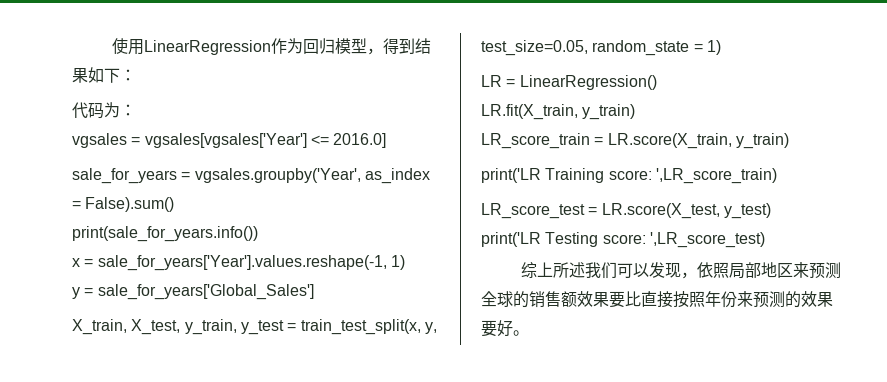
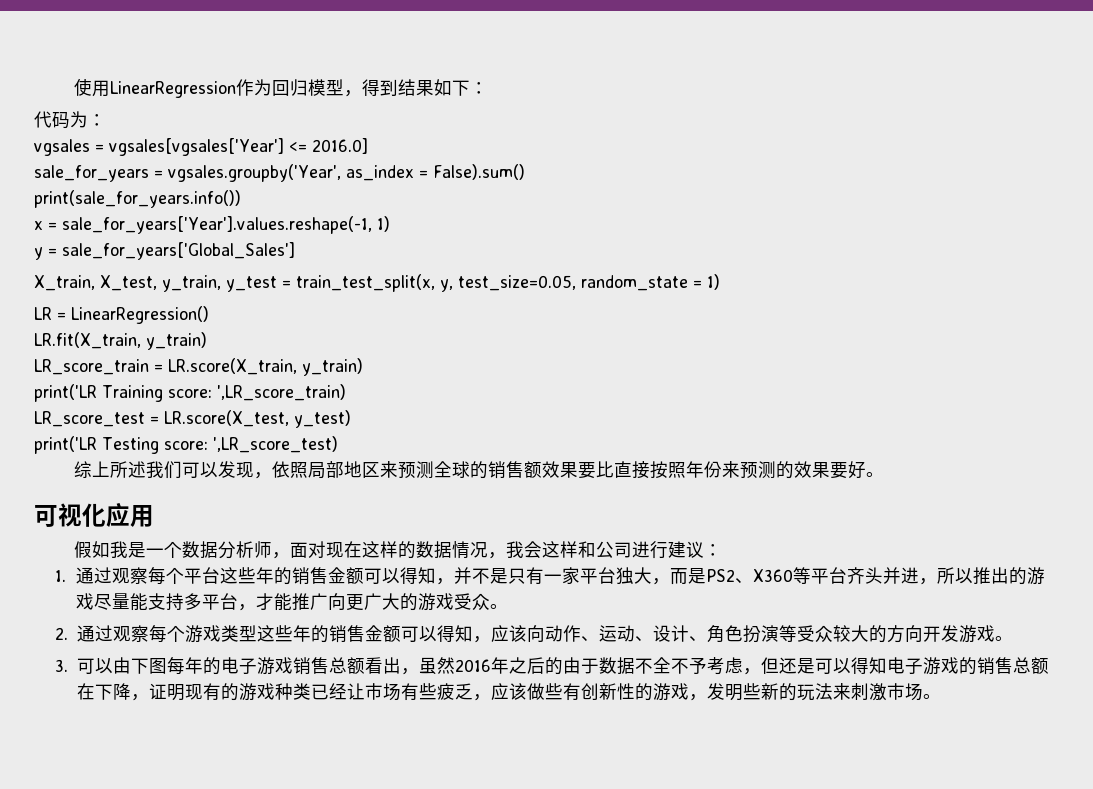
(529, 333) none -> [34,503,154,527] [74,541,723,559] [54,567,1045,585] [75,593,508,611] [54,625,1013,643] [54,657,1049,675] [76,683,941,701] // 可视化应用 // 假如我是一个数据分析师，面对现在这样的数据情况，我会这样和公司进行建议： // 1.通过观察每个平台这些年的销售金额可以得知，并不是只有一家平台独大，而是PS2、X360等平台齐头并进，所以推出的游戏尽量能支持多平台，才能推广向更广大的游戏受众。 // 2.通过观察每个游戏类型这些年的销售金额可以得知，应该向动作、运动、设计、角色扮演等受众较大的方向开发游戏。 // 3.可以由下图每年的电子游戏销售总额看出，虽然2016年之后的由于数据不全不予考虑，但还是可以得知电子游戏的销售总额在下降，证明现有的游戏种类已经让市场有些疲乏，应该做些有创新性的游戏，发明些新的玩法来刺激市场。

